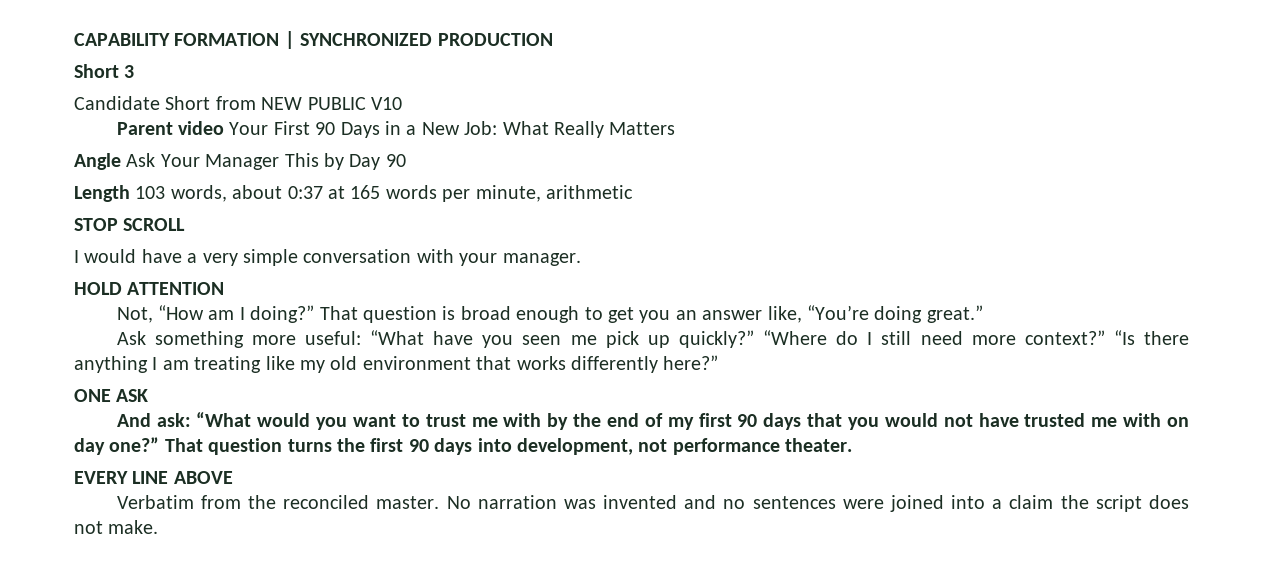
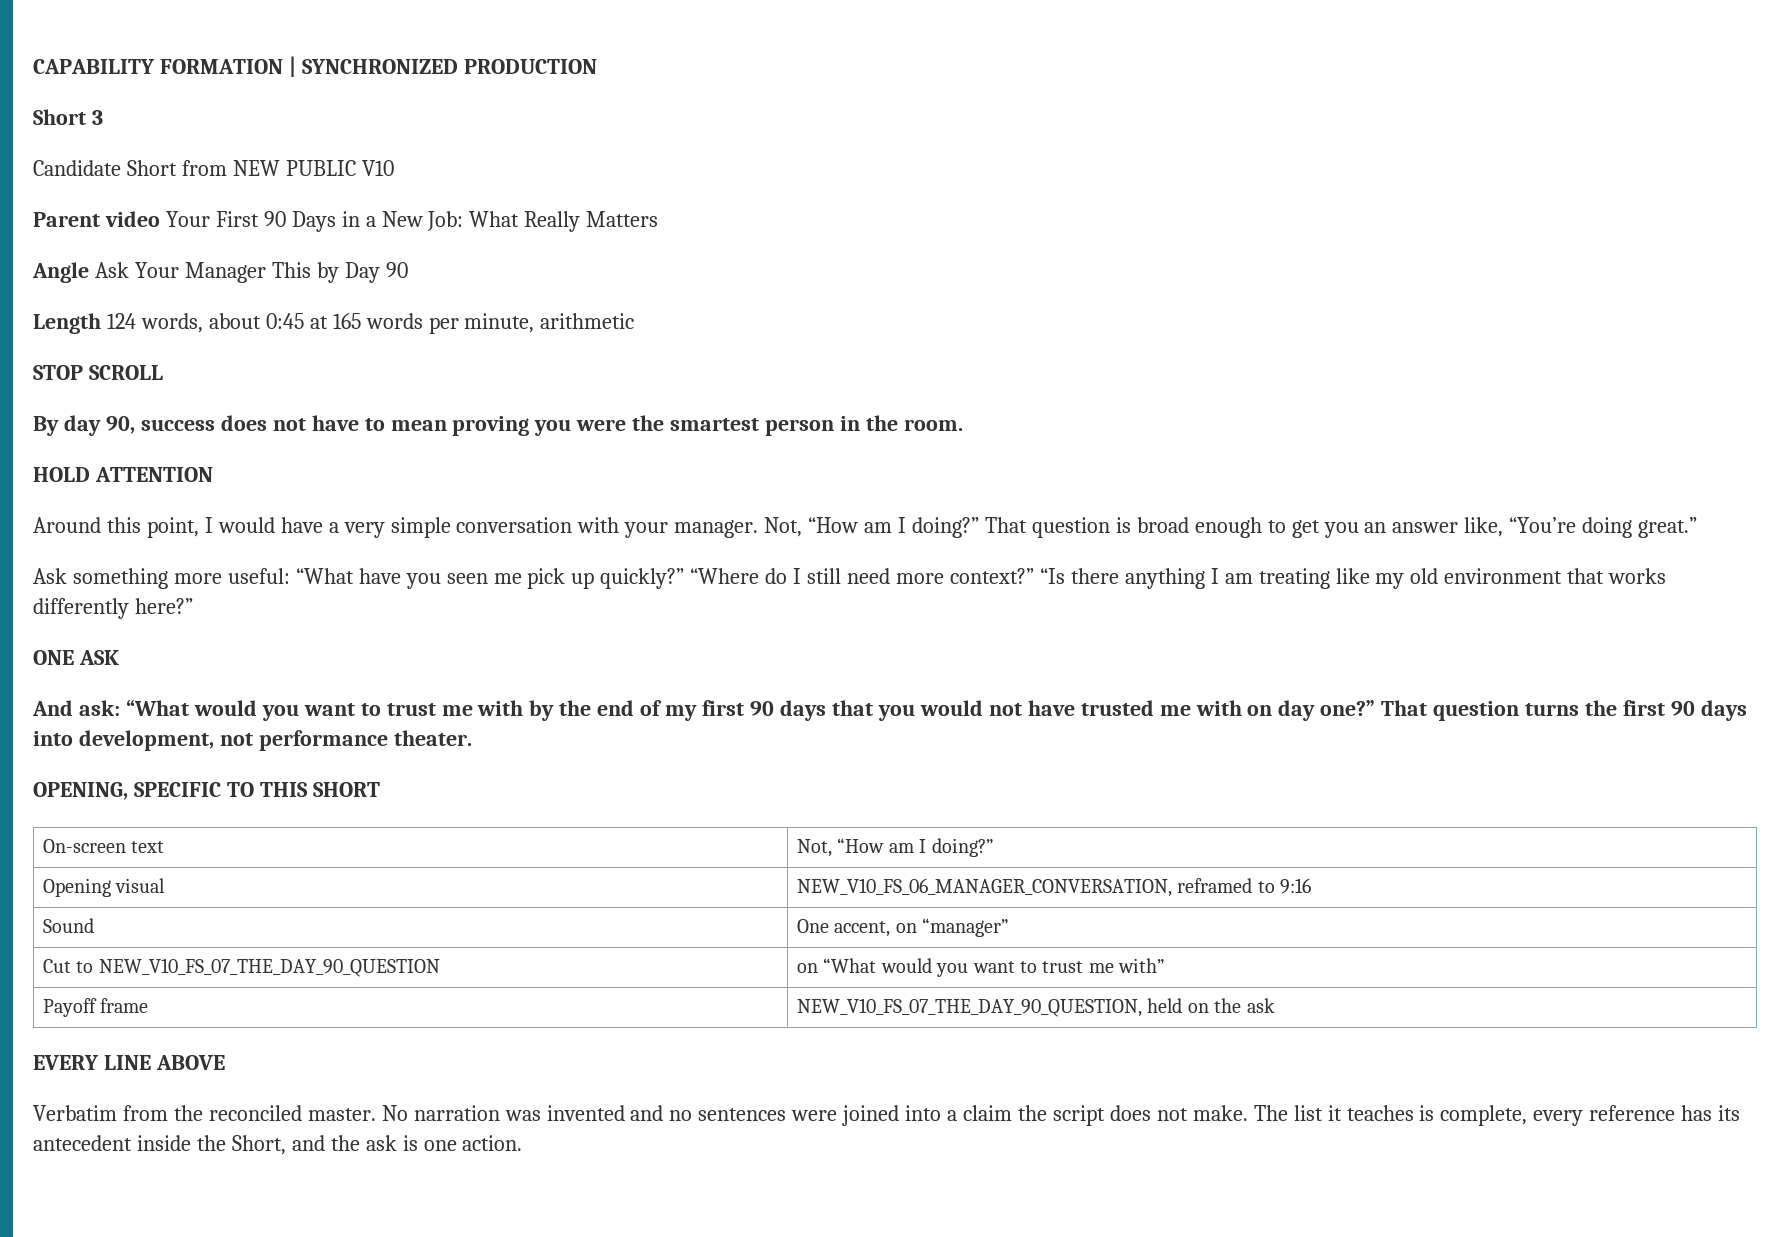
[135,186,166,199] 103 -> [106,313,136,329] 124
[287,186,323,199] 0:37 -> [265,313,304,329] 0:45
(186, 224) none -> [33,415,963,436] [33,467,213,482] [33,517,199,538] By day 90, success does not have to mean proving you were the smartest person in the room. // HOLD ATTENTION // Around this point,
[74,282,225,295] // HOLD ATTENTION // -> (759, 529) none
(853, 445) none -> [33,782,380,800] [43,839,165,853] [797,838,994,857] [43,878,166,897] [797,878,1312,897] [43,918,95,933] [797,918,1010,937] [43,958,440,977] [797,958,1166,977] [43,998,149,1017] [797,998,1275,1017] // OPENING, SPECIFIC TO THIS SHORT // On-screen text | Not, “How am I doing?” // Opening visual | NEW_V10_FS_06_MANAGER_CONVERSATION, reframed to 9:16 // Sound | One accent, on “manager” // Cut to NEW_V10_FS_07_THE_DAY_90_QUESTION | on “What would you want to trust me with” // Payoff frame | NEW_V10_FS_07_THE_DAY_90_QUESTION, held on the ask
(159, 527) none -> [1253,1105,1741,1126] [33,1135,523,1155] The list it teaches is complete, every reference has its antecedent inside the Short, and the ask is one action.

